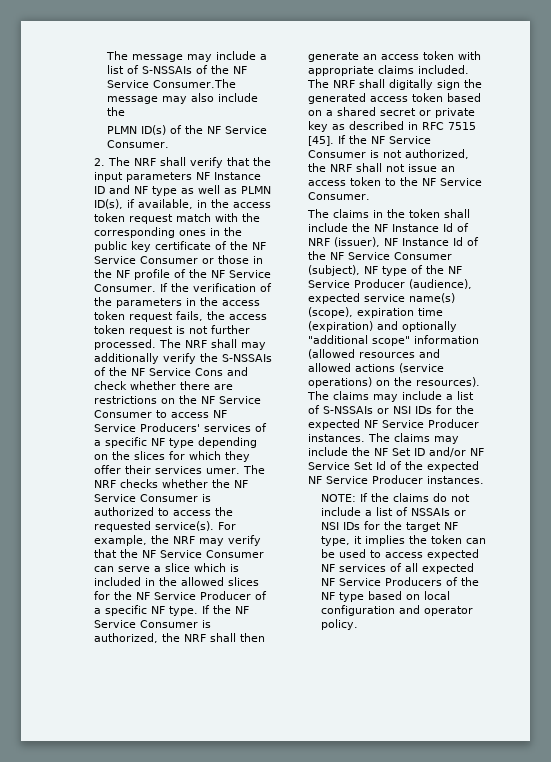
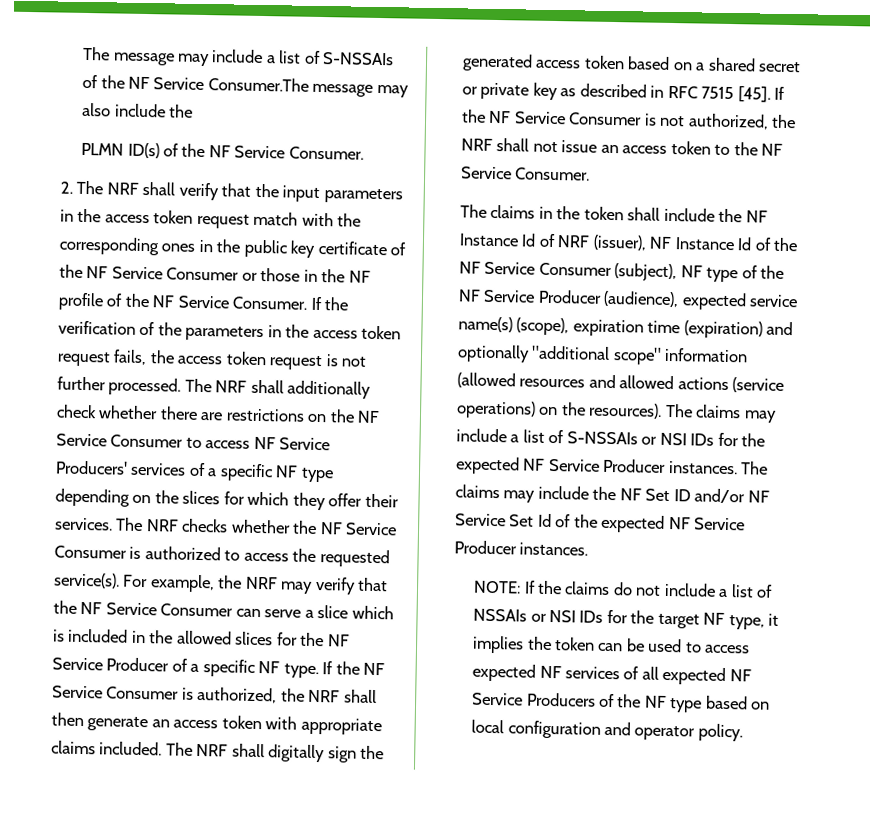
[196,172,262,180] [94,185,272,196] [94,199,194,209] NF Instance ID and NF type as well as PLMN ID(s), if available, -> (403, 196) none
[241,342,267,350] [94,353,273,364] [94,367,249,376] may additionally verify the S-NSSAIs of the NF Service Cons and -> [287,380,372,399] additionally
[155,466,241,474] services umer. -> [54,517,114,531] services.

